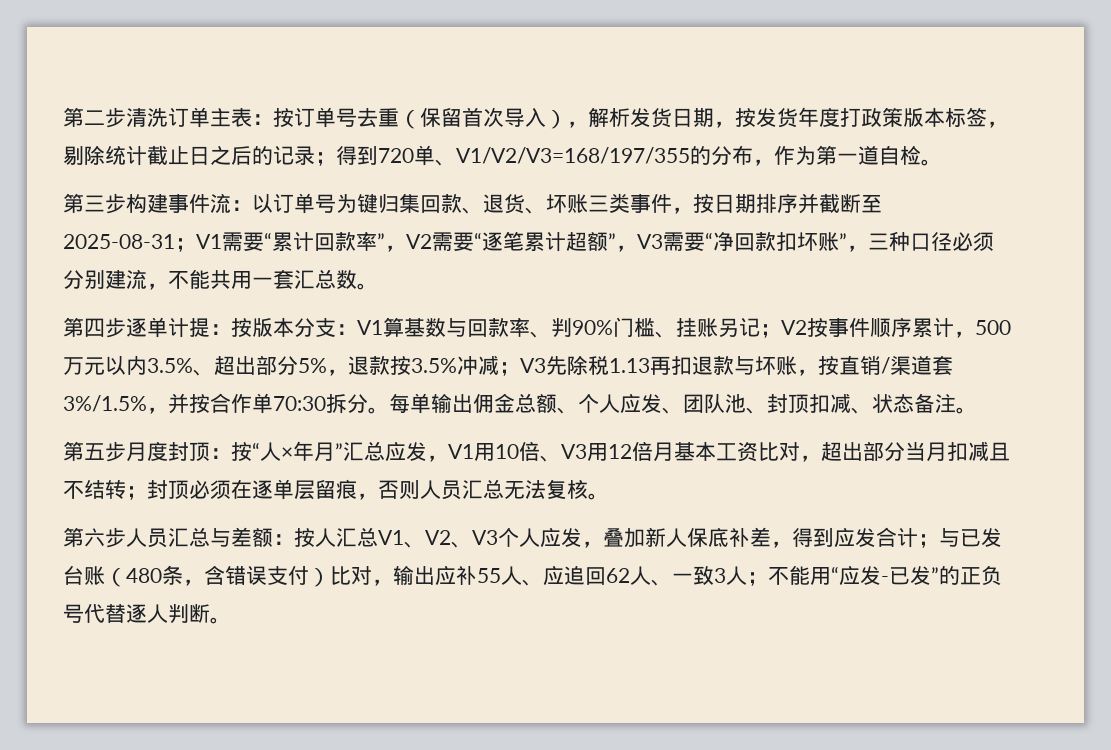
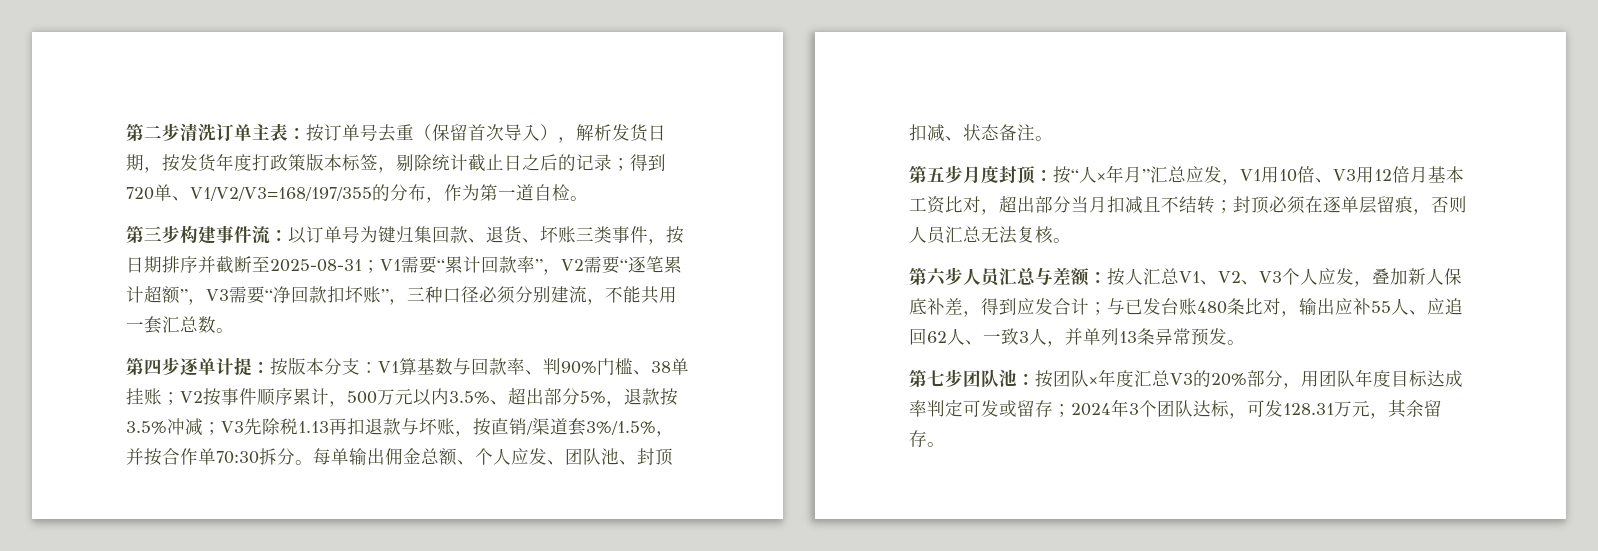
[676,318,760,337] 挂账另记 -> [651,358,689,375] [126,388,162,405] 38单挂账
[105,565,330,587] （480条，含错误支付） -> [1197,298,1245,315] 480条
[747,565,1002,586] [63,604,210,623] ；不能用“应发-已发”的正负号代替逐人判断 -> [1047,328,1245,347] [909,369,1463,389] [909,399,1442,419] [909,430,927,447] ，并单列13条异常预发。 // 第七步团队池：按团队×年度汇总V3的20%部分，用团队年度目标达成率判定可发或留存；2024年3个团队达标，可发128.31万元，其余留存

